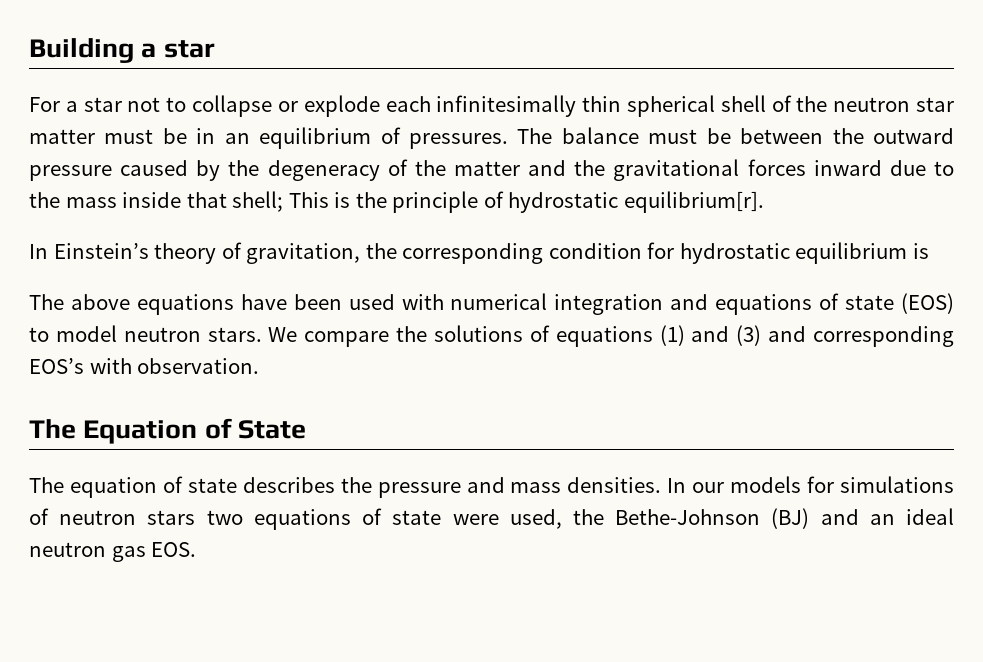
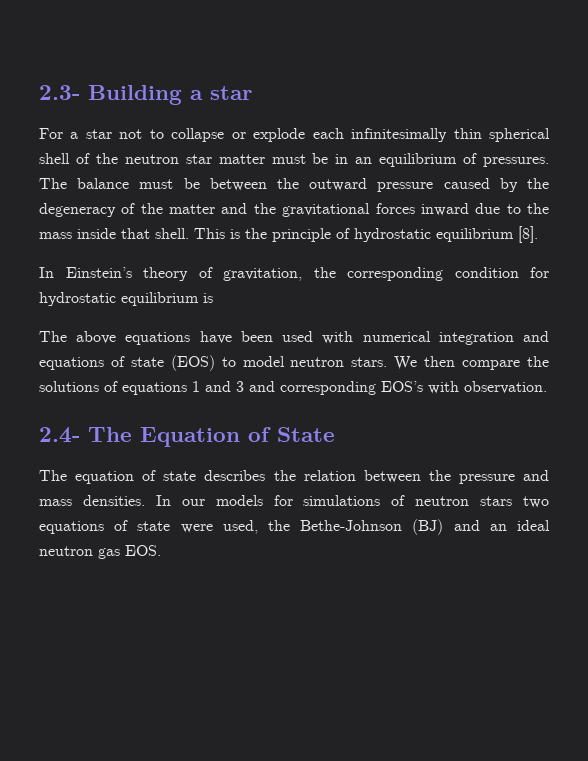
(29, 50) none -> [39,85,80,100] 2.3-
[232,191,284,212] shell; -> [155,228,189,239] shell.
[623,191,764,213] equilibrium[r]. -> [436,226,538,243] equilibrium [8].
(298, 334) none -> [424,356,456,367] then
[659,325,762,346] (1) and (3) -> [192,381,244,392] 1 and 3
(260, 366) none -> [39,427,80,443] 2.4-
(372, 485) none -> [303,470,451,483] relation between the

